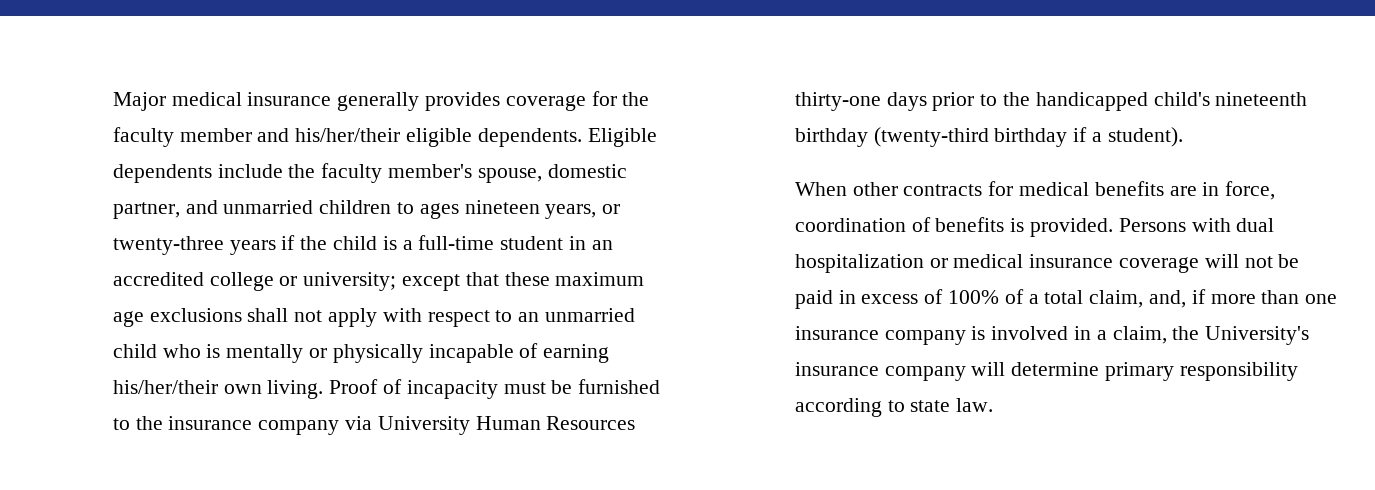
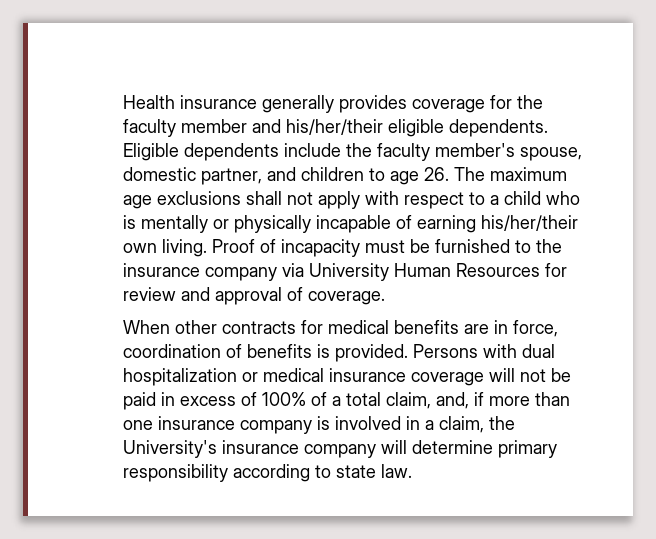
[112,92,242,111] Major medical -> [122,95,175,109] Health
[223,200,314,214] unmarried -> (296, 174) none
[419,200,621,219] [112,235,613,255] [112,272,550,291] ages nineteen years, or twenty-three years if the child is a full-time student in an accredited college or university; except that these -> [389,167,485,185] age 26. The
[518,308,636,322] an unmarried -> [489,195,499,205] a
[794,92,1308,111] [794,127,1183,147] thirty-one days prior to the handicapped child's nineteenth birthday (twenty-third birthday if a student). -> [544,263,567,277] [122,287,385,305] for review and approval of coverage.

